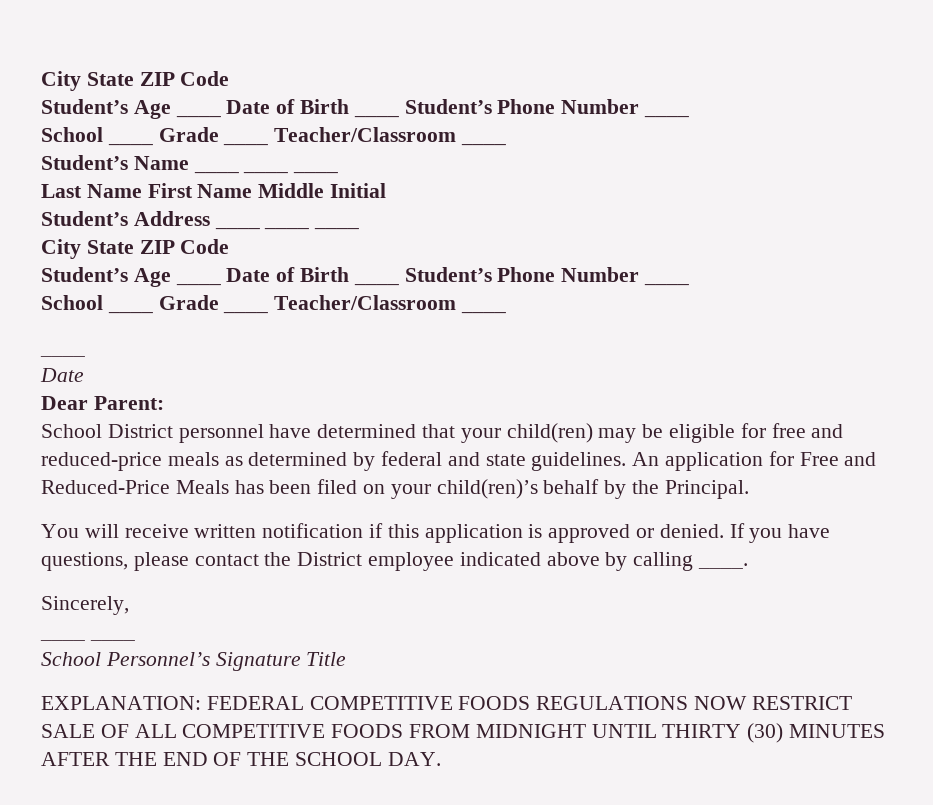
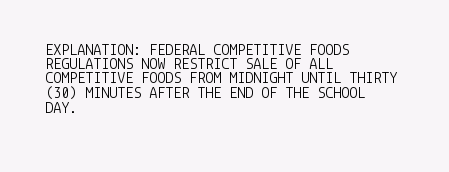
[41,71,230,91] [41,99,221,119] [226,99,350,114] [353,114,399,118] [404,99,640,114] [644,114,690,118] [41,127,103,142] [107,142,153,146] [158,127,219,142] [223,142,269,146] [274,127,457,142] [461,142,507,146] [41,155,189,170] [193,170,339,174] [41,183,387,198] [41,211,210,226] [214,226,360,230] [41,239,230,259] [41,267,221,287] [226,267,350,282] [353,282,399,286] [404,267,640,282] [644,282,690,286] [41,295,103,310] [107,310,153,314] [158,295,219,310] [223,310,269,314] [274,295,457,310] [461,310,507,314] [40,354,85,357] [40,368,84,382] [41,396,164,410] [41,423,844,443] [41,451,877,471] [41,479,749,499] [41,523,831,543] [41,552,749,571] [41,596,129,615] [40,638,135,641] [41,652,347,671] City State ZIP Code // Student’s Age ____ Date of Birth ____ Student’s Phone Number ____ // School ____ Grade ____ Teacher/Classroom ____ // Student’s Name ____ ____ ____ // Last Name First Name Middle Initial // Student’s Address ____ ____ ____ // City State ZIP Code // Student’s Age ____ Date of Birth ____ Student’s Phone Number ____ // School ____ Grade ____ Teacher/Classroom ____ // ____ // Date // Dear Parent: // School District personnel have determined that your child(ren) may be eligible for free and reduced-price meals as determined by federal and state guidelines. An application for Free and Reduced-Price Meals has been filed on your child(ren)’s behalf by the Principal. // You will receive written notification if this application is approved or denied. If you have questions, please contact the District employee indicated above by calling ____. // Sincerely, // ____ ____ // School Personnel’s Signature Title // -> (45, 49) none

